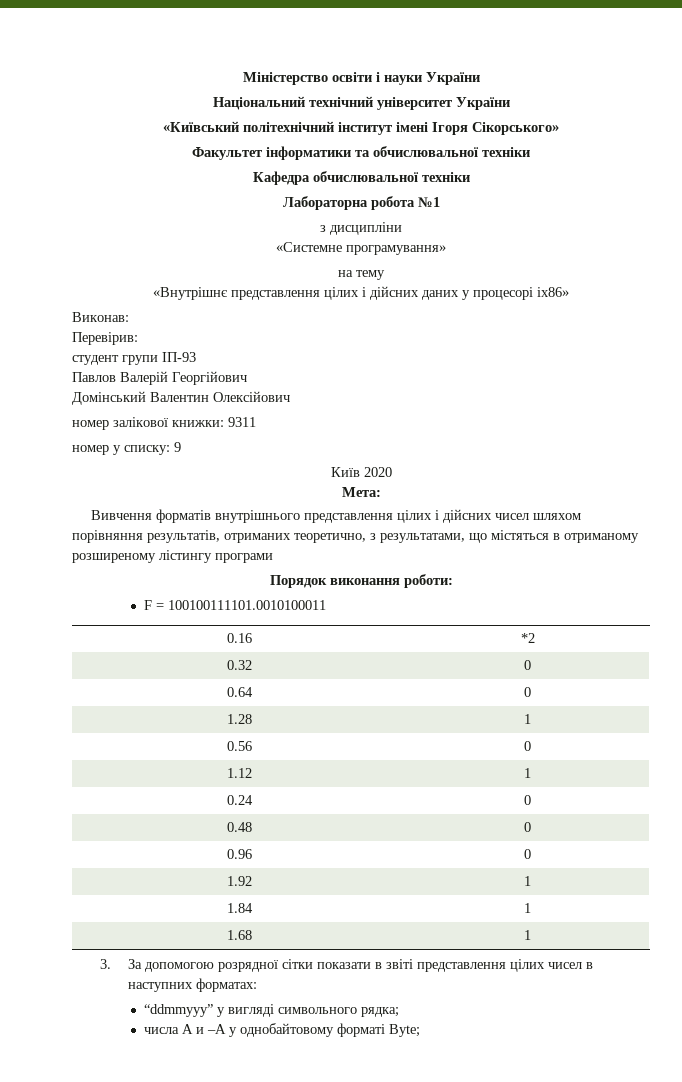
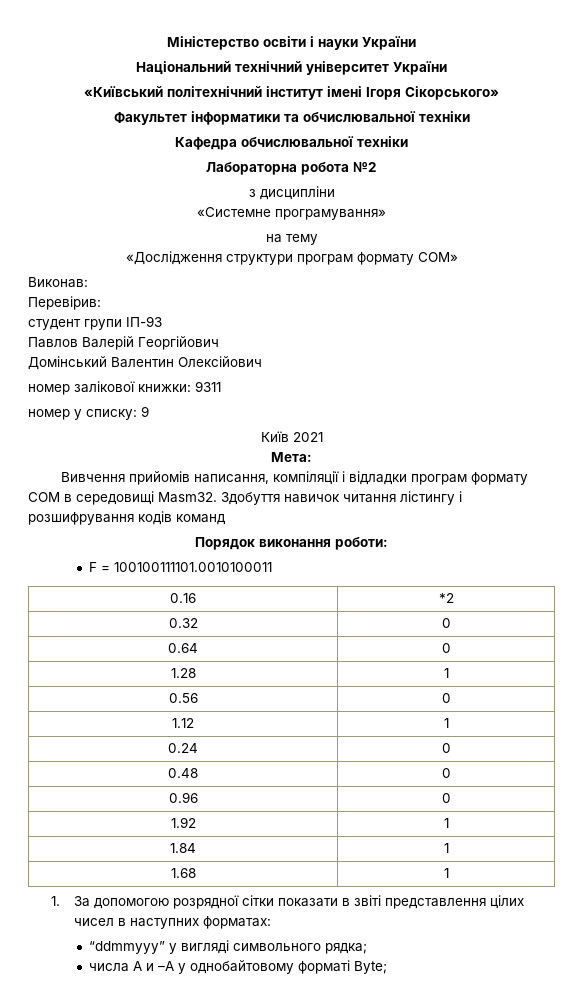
[417,197,440,207] №1 -> [353,162,377,172] №2
[153,286,569,300] «Внутрішнє представлення цілих і дійсних даних у процесорі ix86» -> [125,251,458,265] «Дослідження структури програм формату COM»
[363,467,392,477] 2020 -> [292,432,323,442] 2021
[156,509,582,523] [72,530,639,543] [72,550,273,563] форматів внутрішнього представлення цілих і дійсних чисел шляхом порівняння результатів, отриманих теоретично, з результатами, що містяться в отриманому розширеному лістингу програми -> [128,471,528,485] [28,491,462,505] [28,511,226,525] прийомів написання, компіляції і відладки програм формату COM в середовищі Masm32. Здобуття навичок читання лістингу і розшифрування кодів команд
[99,959,111,969] 3. -> [51,896,61,906] 1.

